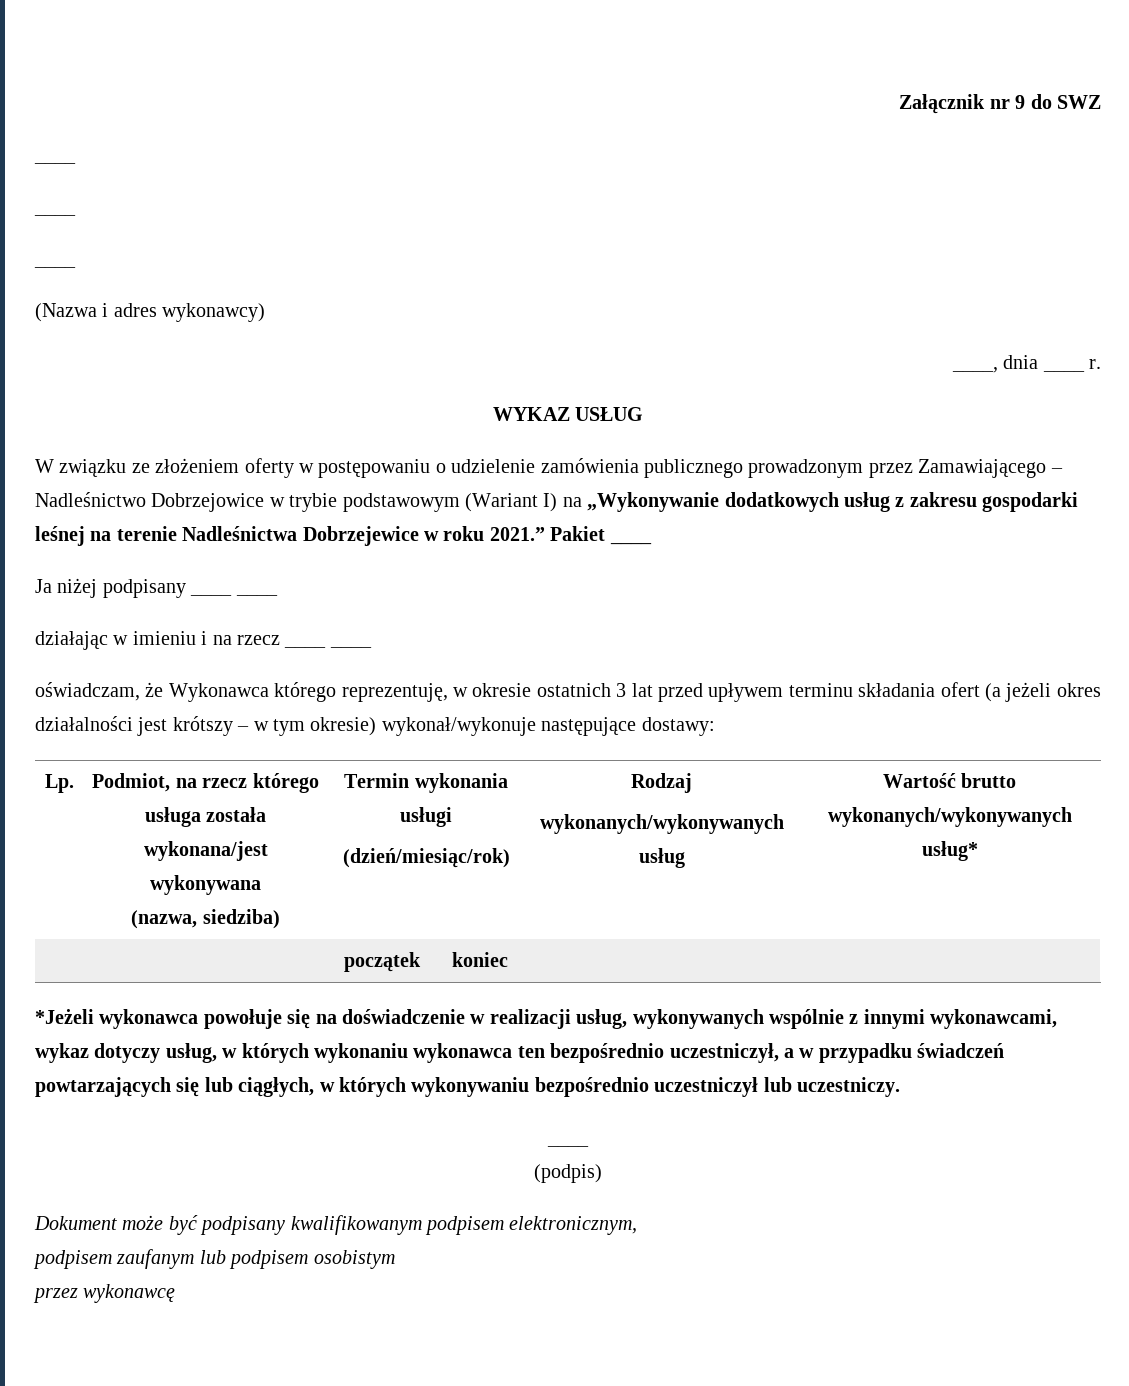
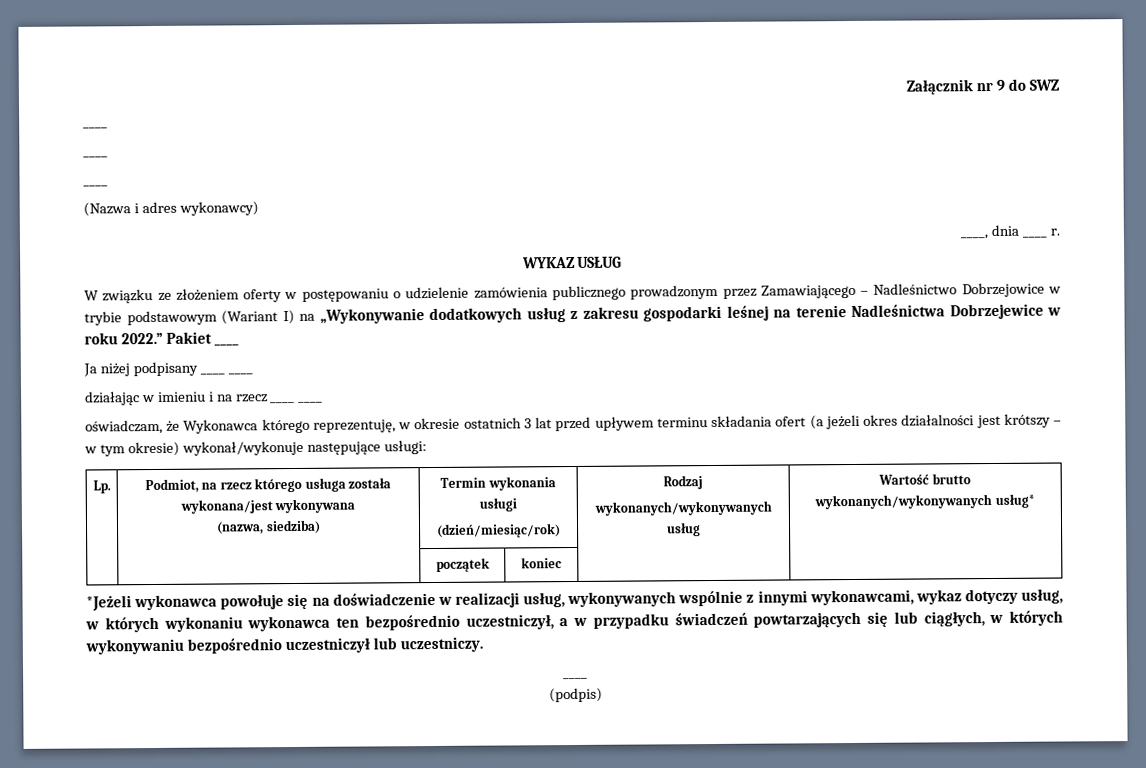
[489,527,545,541] 2021.” -> [120,332,163,345] 2022.”
[641,717,715,736] dostawy: -> [383,440,427,455] usługi:
[34,1215,638,1235] [33,1249,395,1269] [33,1284,176,1303] // Dokument może być podpisany kwalifikowanym podpisem elektronicznym, // podpisem zaufanym lub podpisem osobistym // przez wykonawcę -> (603, 695) none

